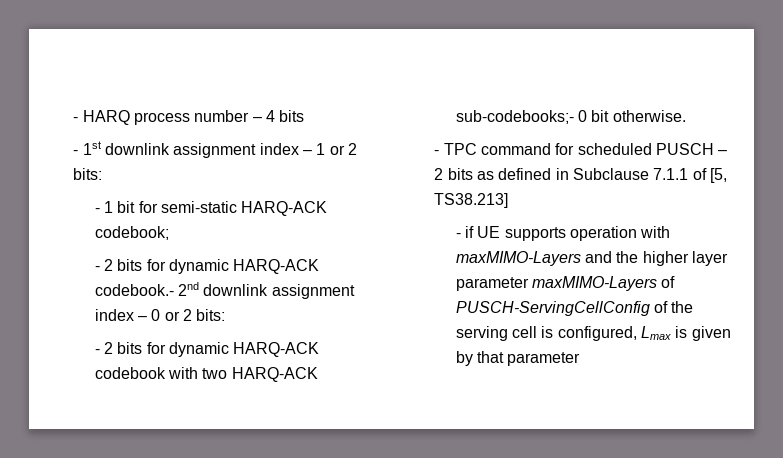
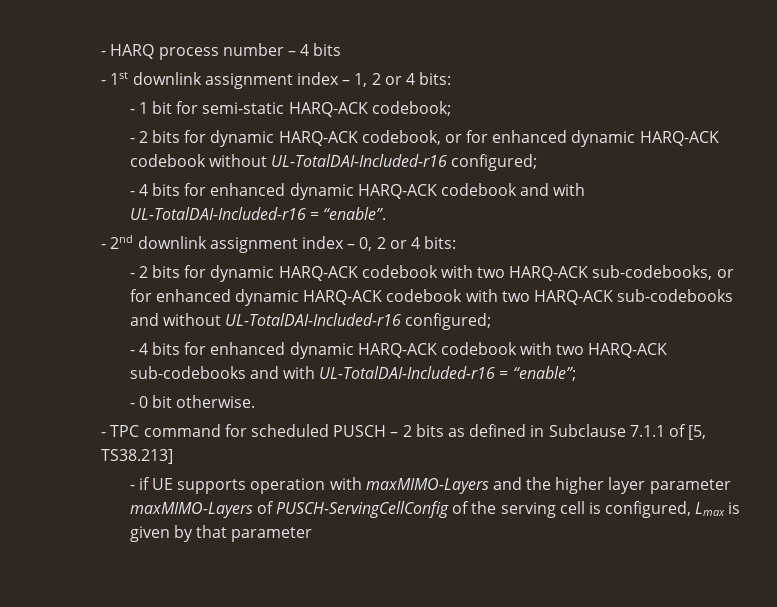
[316,143,357,155] 1 or 2 -> [354,73,415,87] 1, 2 or 4
[94,284,174,296] codebook.- -> [361,130,719,147] [129,154,538,171] [129,183,586,200] [129,207,386,220] [101,244,107,249] codebook, or for enhanced dynamic HARQ-ACK codebook without UL-TotalDAI-Included-r16 configured; // - 4 bits for enhanced dynamic HARQ-ACK codebook and with UL-TotalDAI-Included-r16 = “enable”. // -
[151,309,192,321] 0 or 2 -> [359,237,420,251] 0, 2 or 4
[455,110,574,124] sub-codebooks;- -> [592,265,734,280] [129,289,734,306] [129,313,492,330] [129,342,668,359] [129,366,576,381] [129,403,135,408] sub-codebooks, or for enhanced dynamic HARQ-ACK codebook with two HARQ-ACK sub-codebooks and without UL-TotalDAI-Included-r16 configured; // - 4 bits for enhanced dynamic HARQ-ACK codebook with two HARQ-ACK sub-codebooks and with UL-TotalDAI-Included-r16 = “enable”; // -

